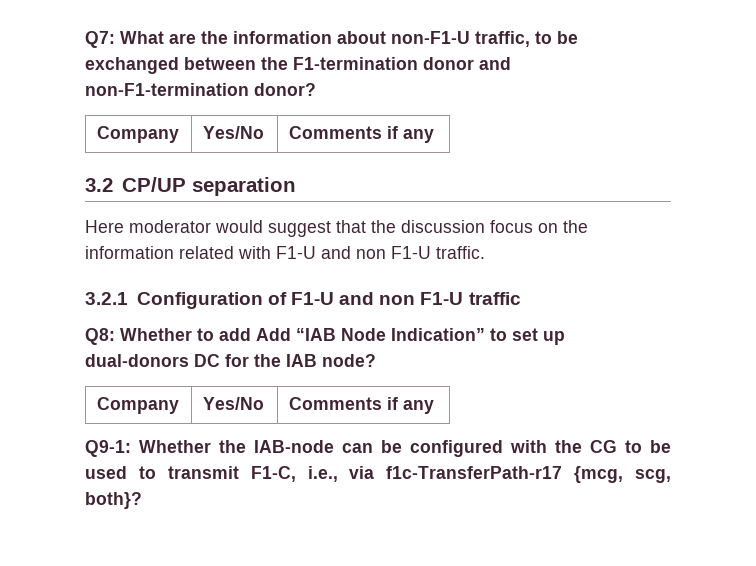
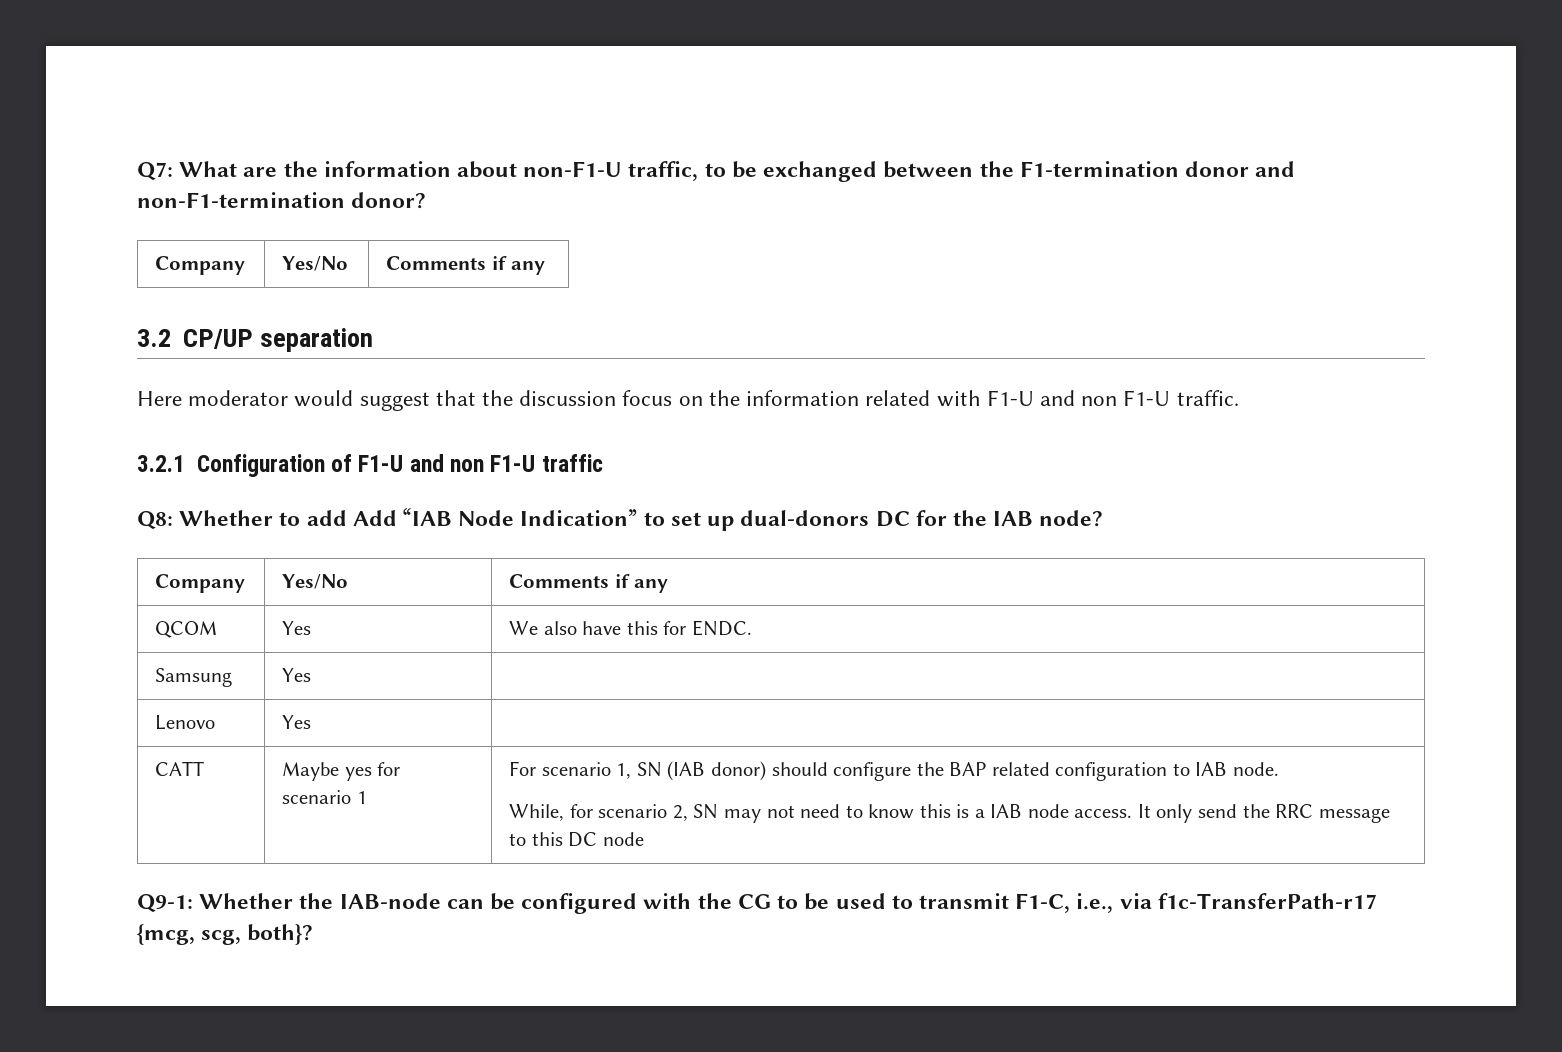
(434, 407) none -> [155,621,218,638] [282,621,312,635] [509,620,753,636] [155,668,233,687] [282,668,312,682] [155,715,216,730] [282,715,312,729] [155,761,205,776] [282,762,401,781] [282,790,367,804] [509,761,1279,781] [509,804,1390,823] [509,832,644,847] // QCOM | Yes | We also have this for ENDC. // Samsung | Yes | // Lenovo | Yes | // CATT | Maybe yes for scenario 1 | For scenario 1, SN (IAB donor) should configure the BAP related configuration to IAB node. // While, for scenario 2, SN may not need to know this is a IAB node access. It only send the RRC message to this DC node

